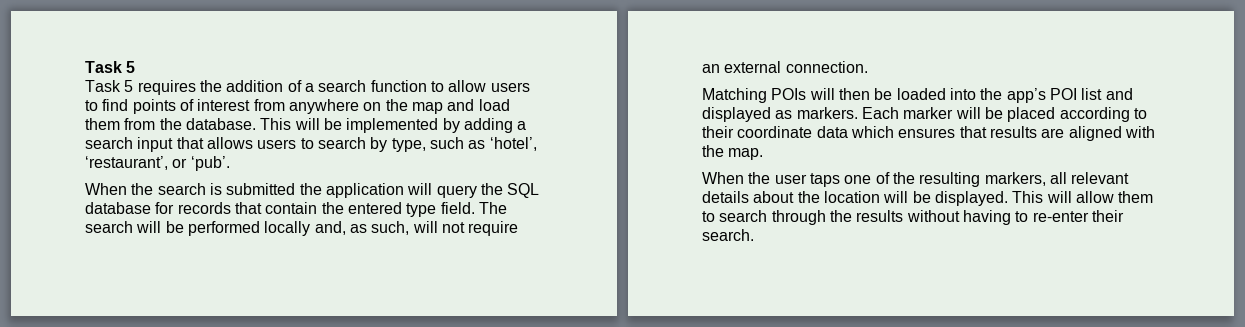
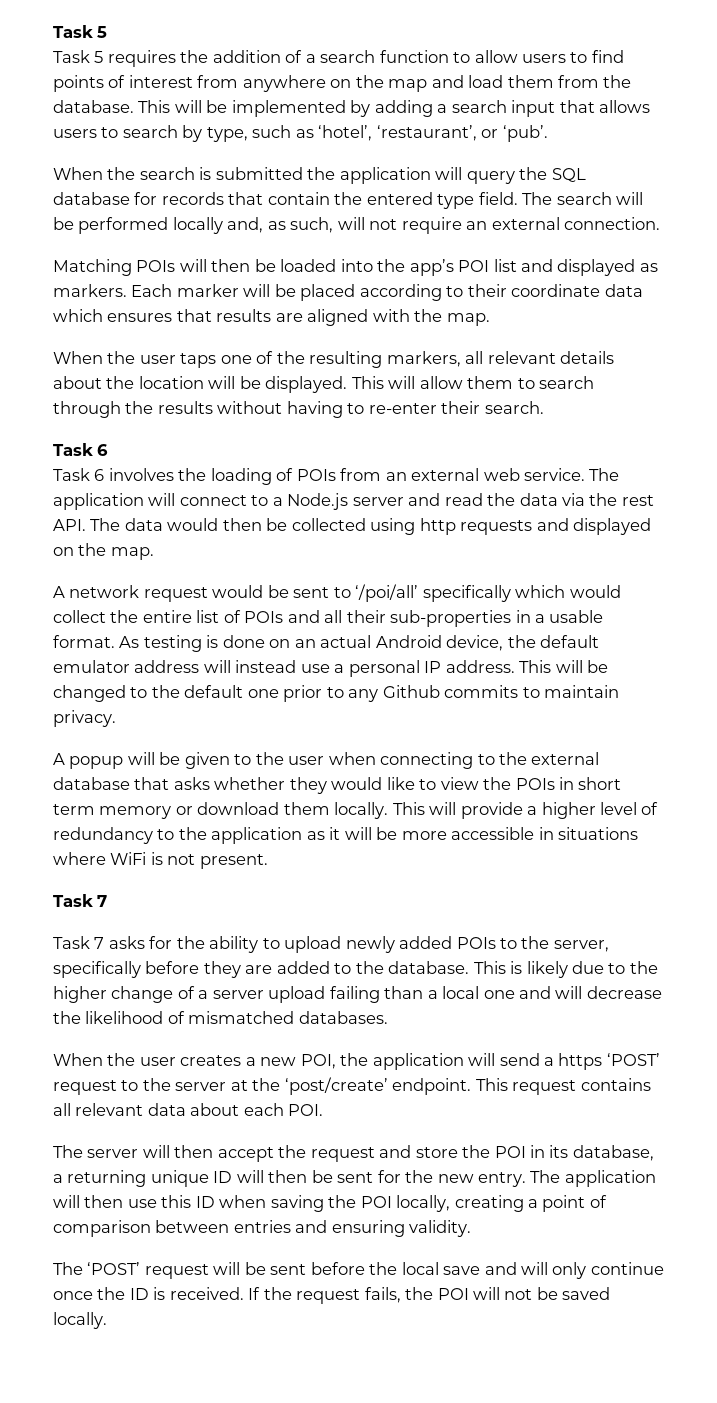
(754, 235) none -> [53,443,109,456] [53,468,620,485] [53,493,654,510] [53,518,652,535] [53,543,154,560] [53,584,621,602] [53,610,604,627] [53,635,600,652] [53,660,609,677] [53,685,620,702] [53,710,116,727] [53,752,600,769] [53,777,622,794] [53,802,659,819] [53,827,639,844] [53,852,268,869] [53,894,108,907] [53,936,609,953] [53,961,658,978] [53,986,662,1003] [53,1011,388,1024] [53,1053,660,1070] [53,1077,651,1095] [53,1103,324,1116] [53,1145,654,1162] [53,1170,656,1187] [53,1195,607,1212] [53,1220,472,1237] [53,1262,664,1279] [53,1287,611,1304] [53,1312,107,1329] // Task 6 // Task 6 involves the loading of POIs from an external web service. The application will connect to a Node.js server and read the data via the rest API. The data would then be collected using http requests and displayed on the map. // A network request would be sent to ‘/poi/all’ specifically which would collect the entire list of POIs and all their sub-properties in a usable format. As testing is done on an actual Android device, the default emulator address will instead use a personal IP address. This will be changed to the default one prior to any Github commits to maintain privacy. // A popup will be given to the user when connecting to the external database that asks whether they would like to view the POIs in short term memory or download them locally. This will provide a higher level of redundancy to the application as it will be more accessible in situations where WiFi is not present. // Task 7 // Task 7 asks for the ability to upload newly added POIs to the server, specifically before they are added to the database. This is likely due to the higher change of a server upload failing than a local one and will decrease the likelihood of mismatched databases. // When the user creates a new POI, the application will send a https ‘POST’ request to the server at the ‘post/create’ endpoint. This request contains all relevant data about each POI. // The server will then accept the request and store the POI in its database, a returning unique ID will then be sent for the new entry. The application will then use this ID when saving the POI locally, creating a point of comparison between entries and ensuring validity. // The ‘POST’ request will be sent before the local save and will only continue once the ID is received. If the request fails, the POI will not be saved locally.

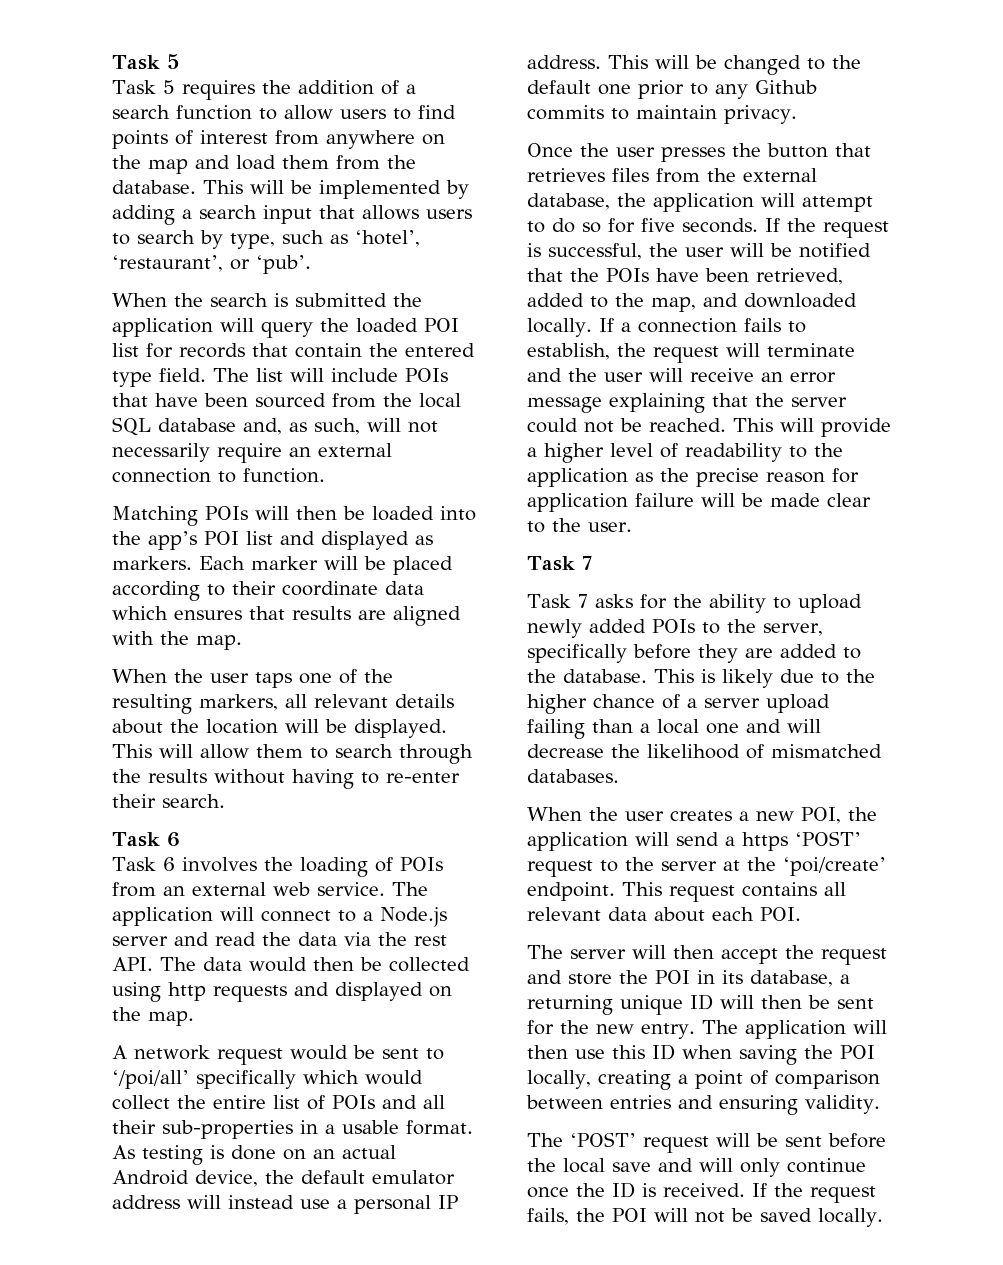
[551,168,586,182] [53,192,130,205] SQL database -> [356,318,459,333] [112,343,139,357] loaded POI list
[556,192,644,205] [53,217,223,234] search will be performed locally -> [256,368,448,382] [112,393,461,408] [112,417,236,436] list will include POIs that have been sourced from the local SQL database
(398, 224) none -> [112,443,210,462] necessarily
[564,217,661,230] connection. -> [112,468,325,483] connection to function.
[53,752,600,769] [53,777,622,794] [53,802,389,819] A popup will be given to the user when connecting to the external database that asks whether they would like to view the POIs in short term memory or download them locally. -> [527,143,871,162] [527,168,817,183] [527,193,873,212] [527,218,889,238] [527,243,871,260] [527,268,843,285] [527,293,857,312] [527,318,806,337] [527,343,855,363] [527,368,836,383] [527,393,847,413] [527,418,726,433] Once the user presses the button that retrieves files from the external database, the application will attempt to do so for five seconds. If the request is successful, the user will be notified that the POIs have been retrieved, added to the map, and downloaded locally. If a connection fails to establish, the request will terminate and the user will receive an error message explaining that the server could not be reached.
[53,827,153,844] redundancy -> [685,443,782,462] readability
[329,827,639,840] [53,852,268,869] it will be more accessible in situations where WiFi is not present. -> [660,468,859,487] [527,493,871,512] [527,518,632,533] the precise reason for application failure will be made clear to the user.
[111,986,174,1003] change -> [593,694,655,708] chance
[284,1077,388,1095] ‘post/create’ -> [783,857,886,876] ‘poi/create’

